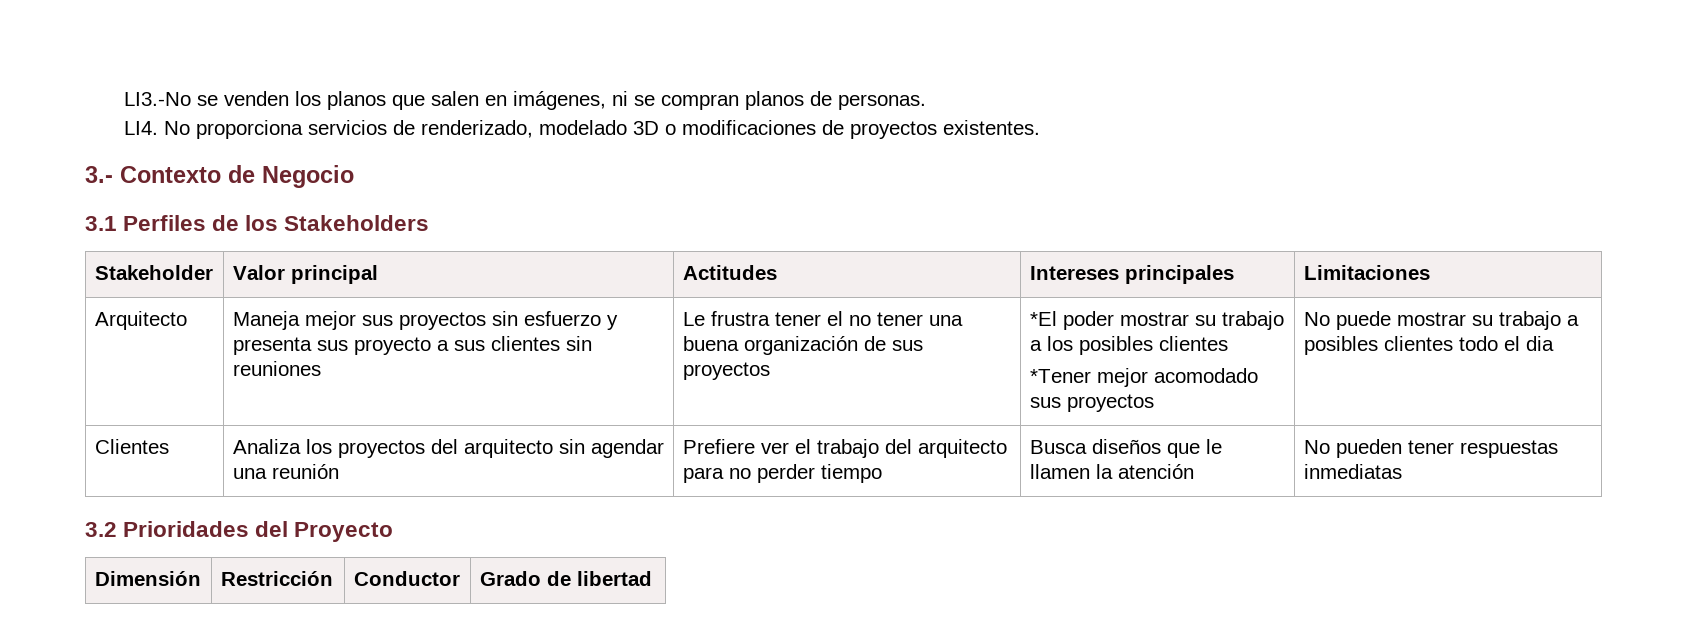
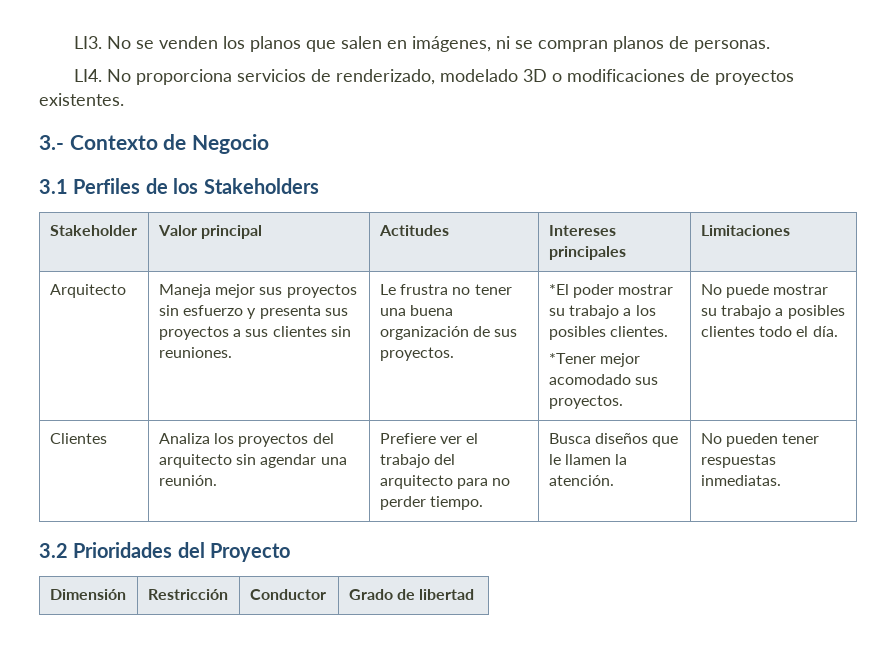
[123,92,191,106] LI3.-No -> [74,36,132,49] LI3. No
[353,337,431,355] proyecto -> [158,326,229,340] proyectos
[232,361,321,376] reuniones -> [158,347,232,358] reuniones.
[774,311,843,326] tener el -> (448, 289) none
[682,362,770,380] proyectos -> [379,347,454,361] proyectos.
[1158,336,1228,351] clientes -> [609,326,668,337] clientes.
[1066,394,1154,412] proyectos -> [548,395,623,409] proyectos.
[1525,336,1554,351] dia -> [812,326,838,337] día.
[271,464,339,479] reunión -> [158,475,217,486] reunión.
[820,464,882,483] tiempo -> [429,496,483,510] tiempo.
[1117,464,1194,479] atención -> [548,475,614,486] atención.
[1303,464,1402,479] inmediatas -> [700,475,781,486] inmediatas.

